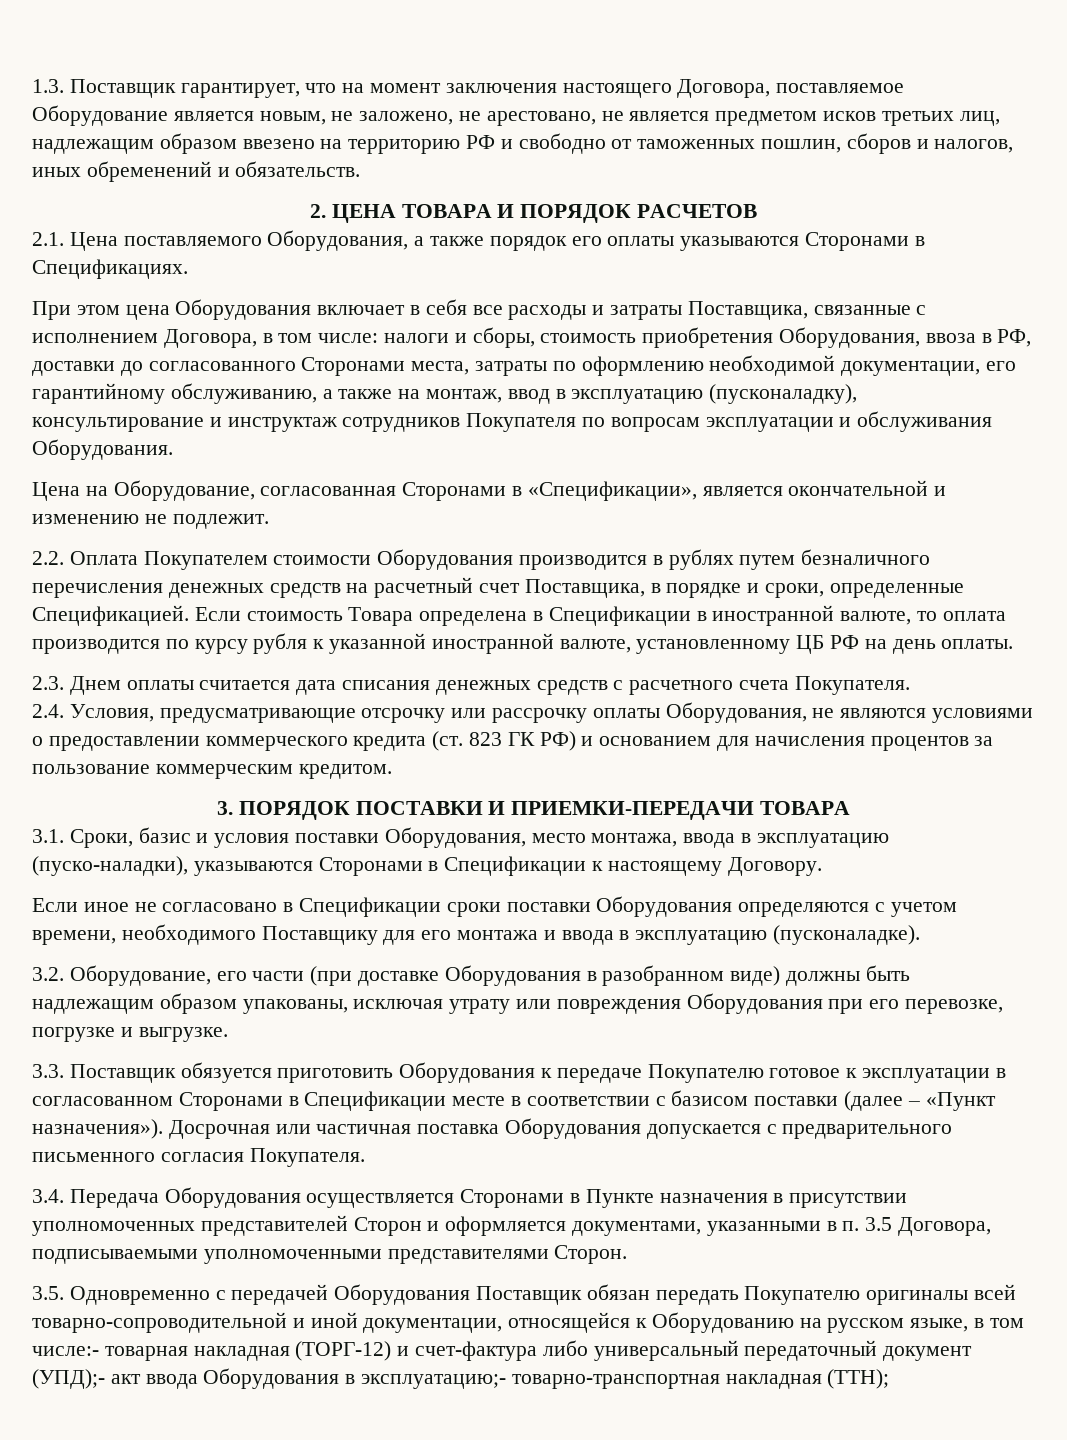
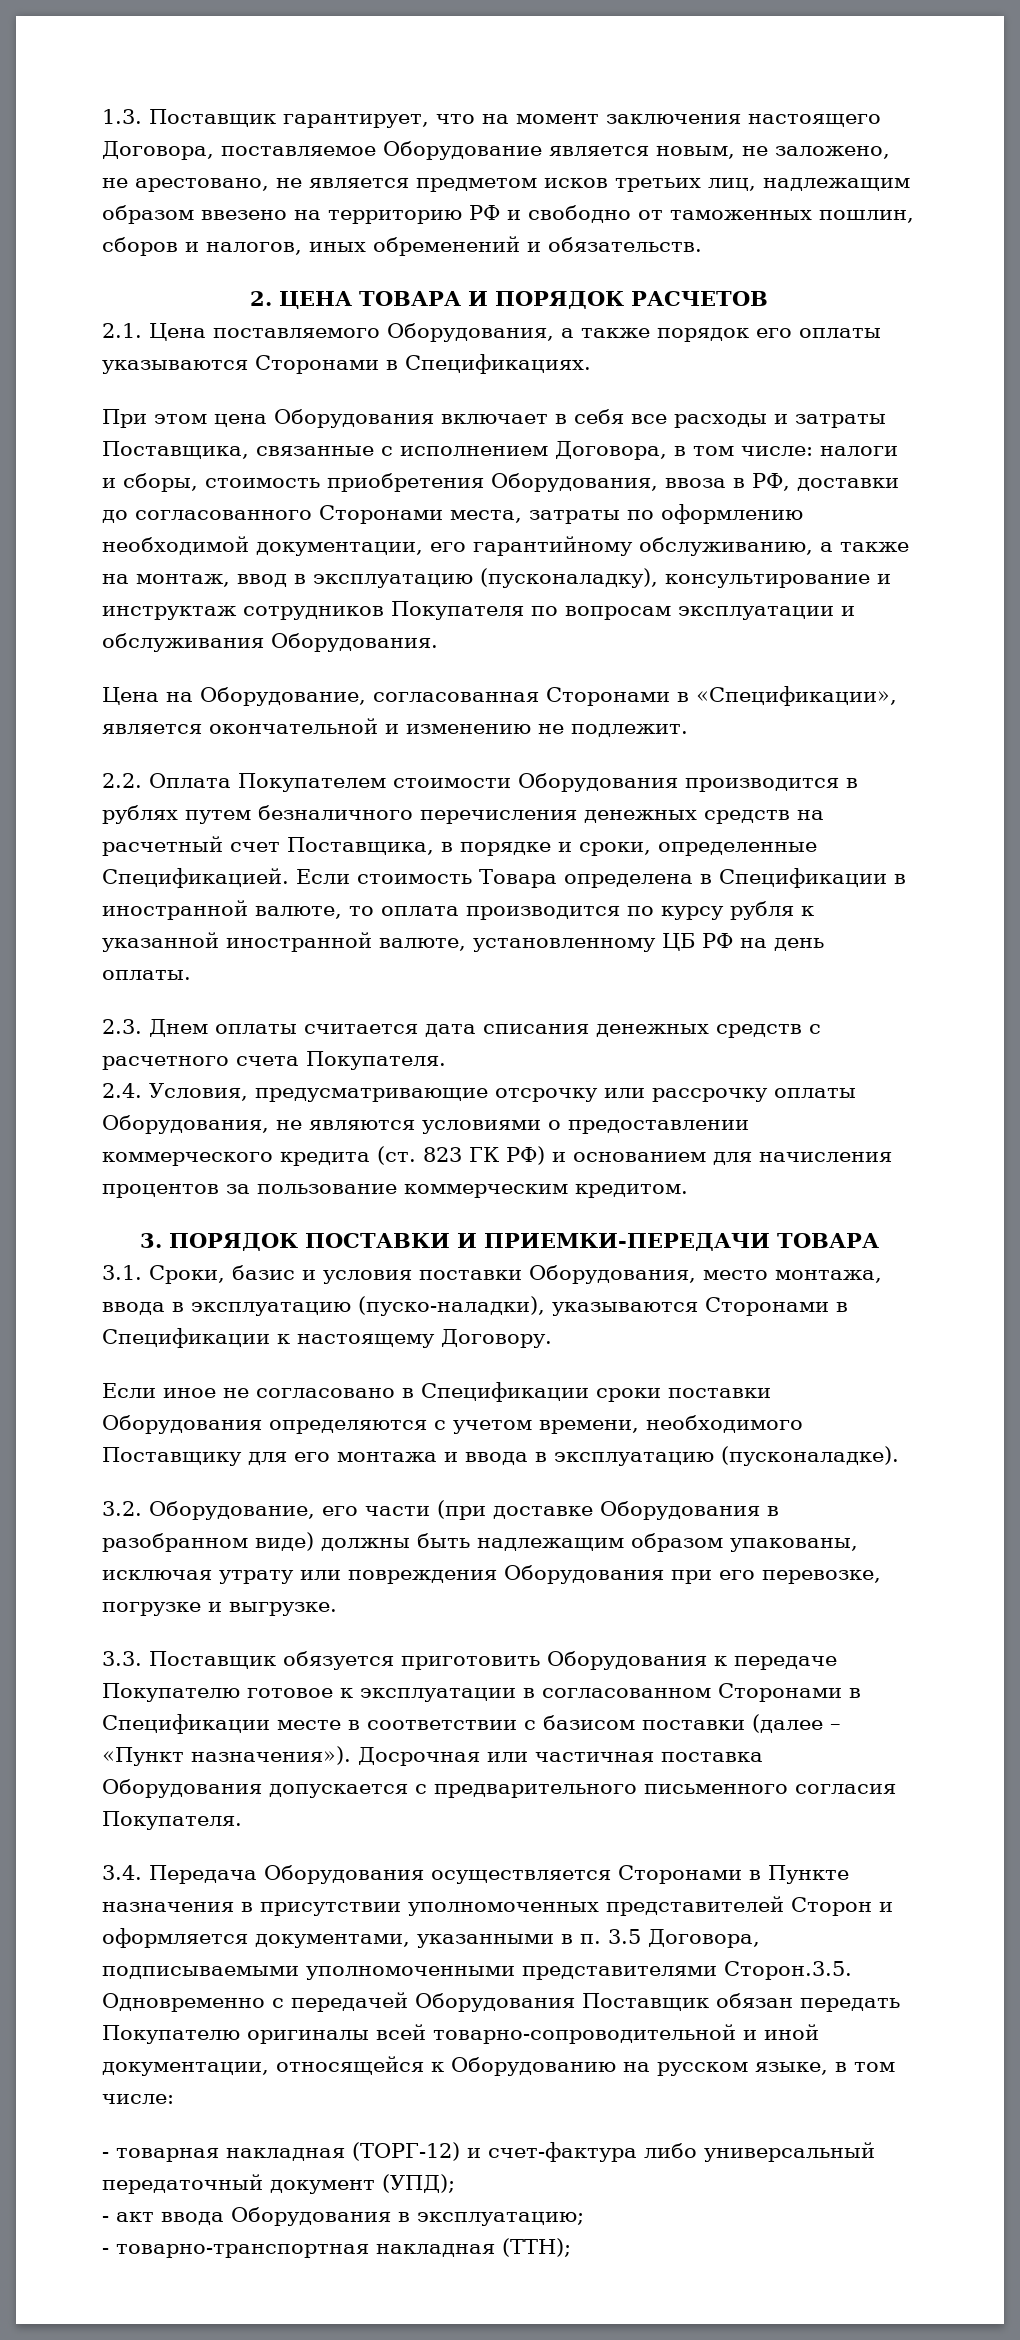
[554,1245,628,1264] [32,1286,64,1300] Сторон. // 3.5. -> [724,1961,852,1980] Сторон.3.5.
[32,1346,99,1356] числе:- -> [102,2094,174,2104] [102,2152,109,2158] числе: // -
[32,1369,105,1389] (УПД);- -> [382,2174,455,2193] [102,2216,109,2222] (УПД); // -
[361,1374,507,1389] эксплуатацию;- -> [417,2212,584,2226] [102,2248,109,2254] эксплуатацию; // -

